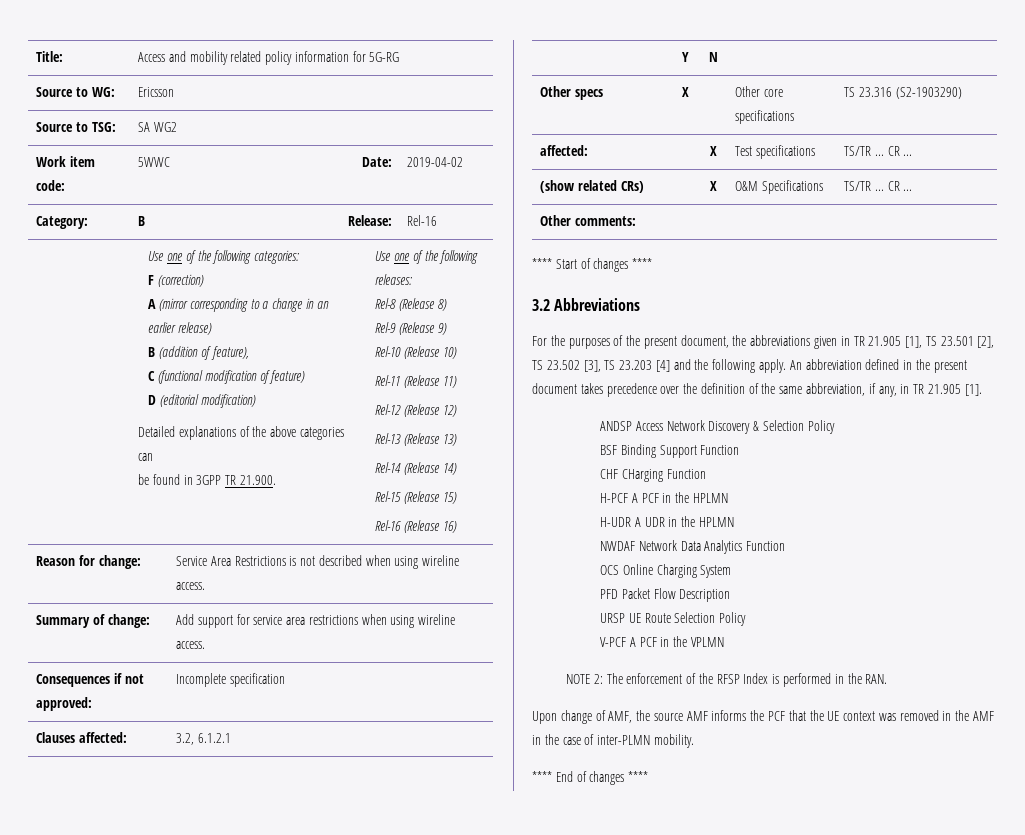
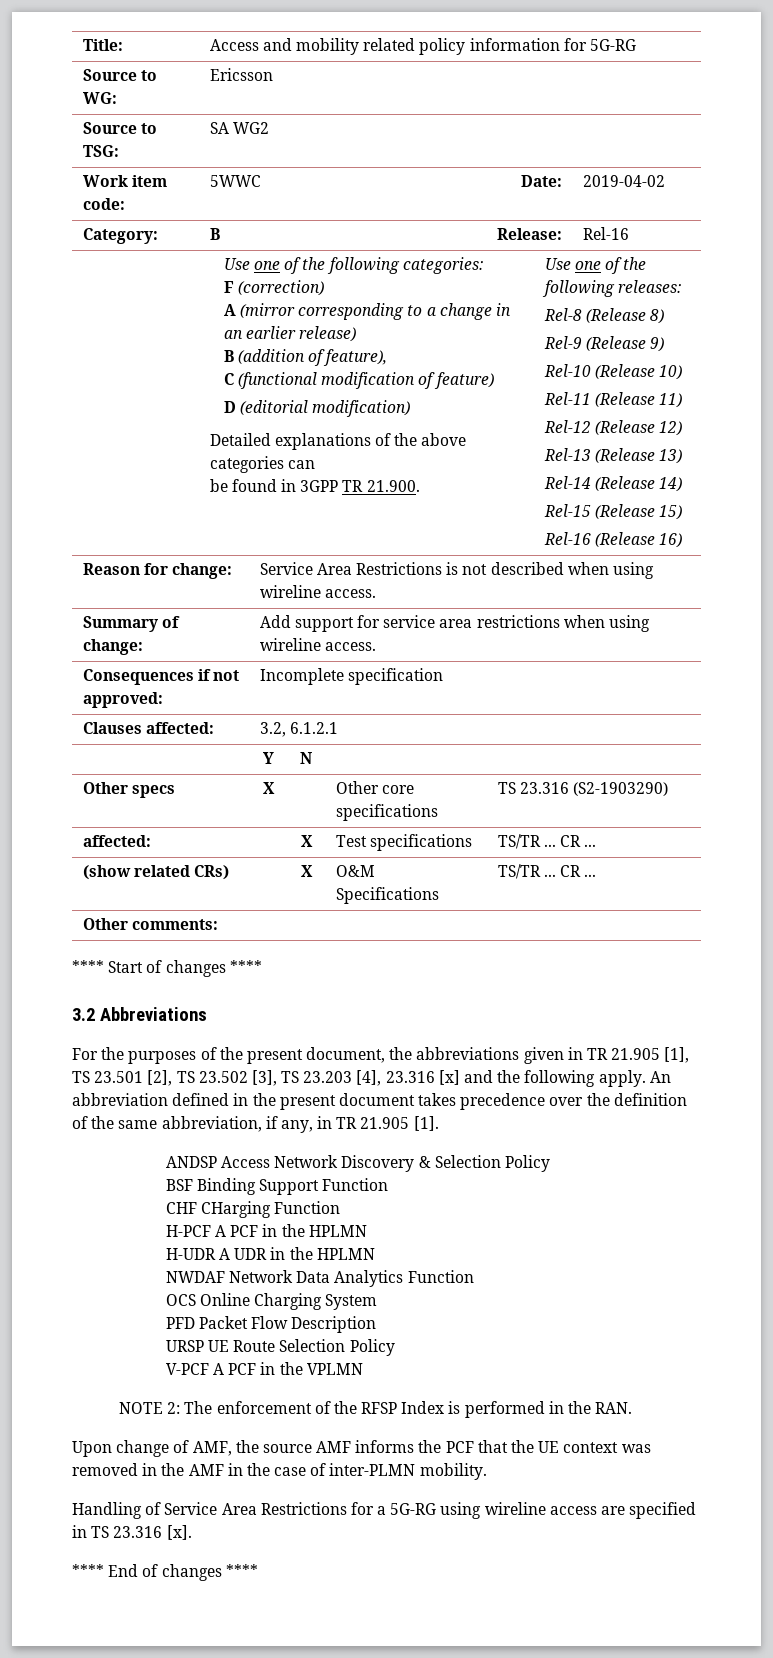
[655,360,670,372] [4] -> [356,1070,460,1086] [4], 23.316 [x]
(694, 741) none -> [72,1502,697,1519] [72,1525,192,1540] // Handling of Service Area Restrictions for a 5G-RG using wireline access are specified in TS 23.316 [x].

